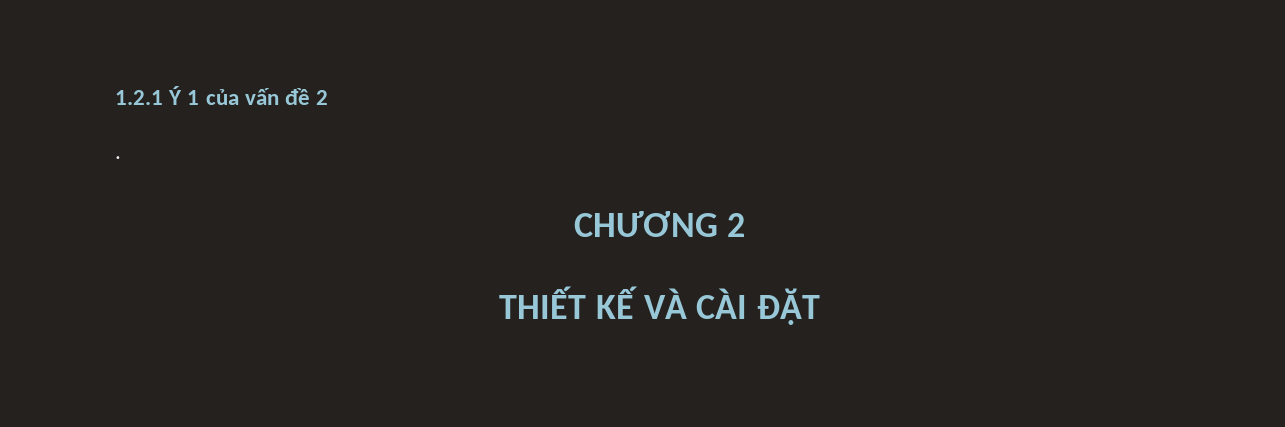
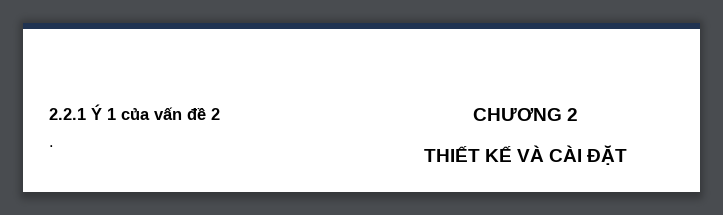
[115,90,163,105] 1.2.1 -> [49,108,86,120] 2.2.1

